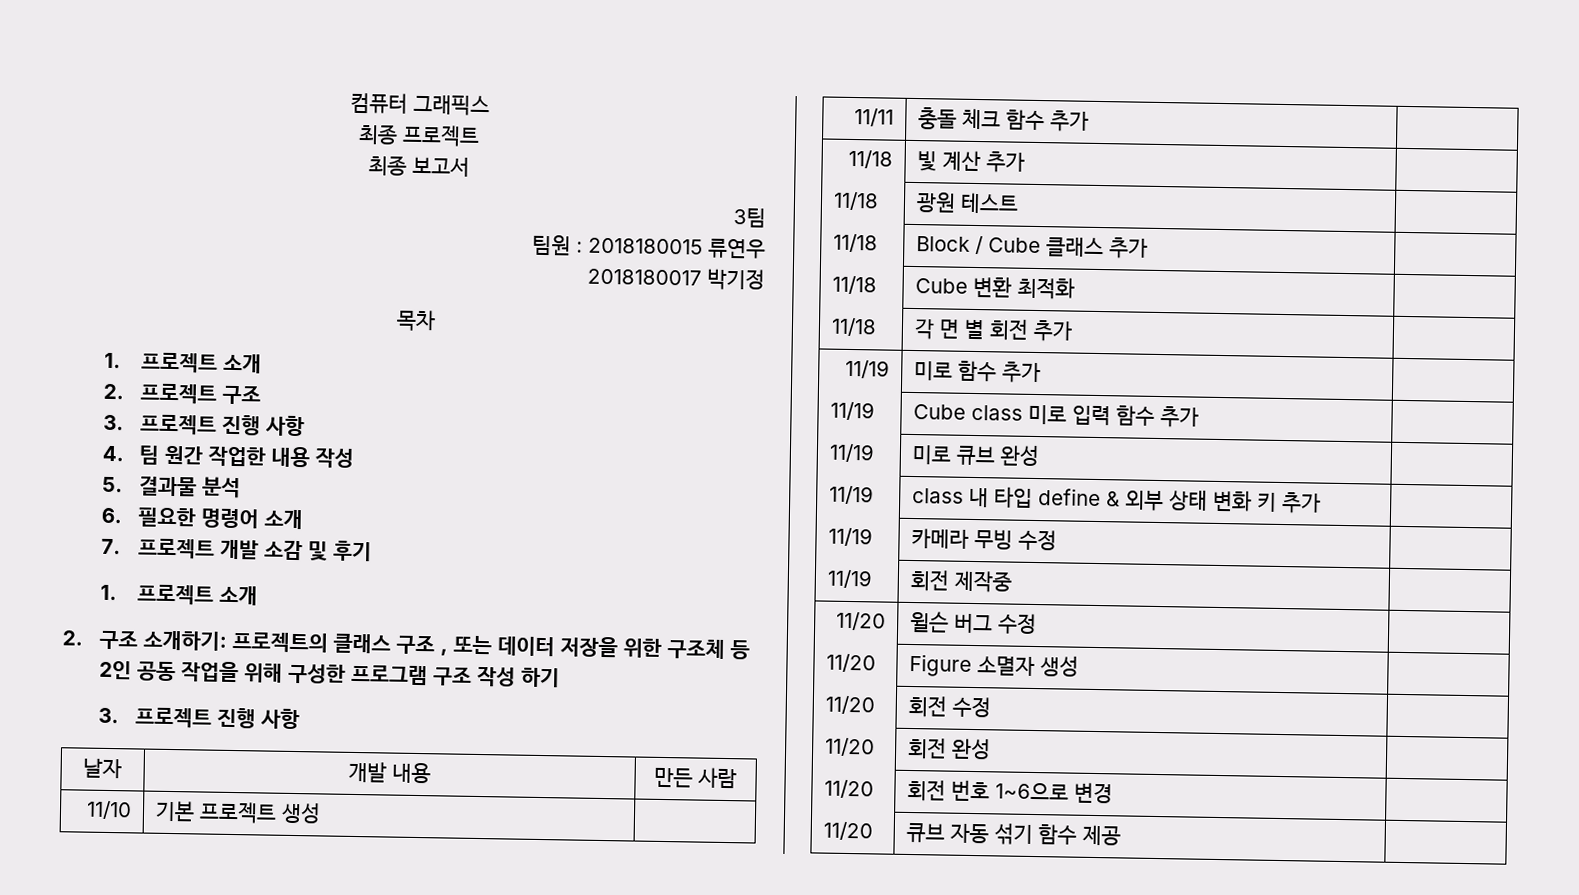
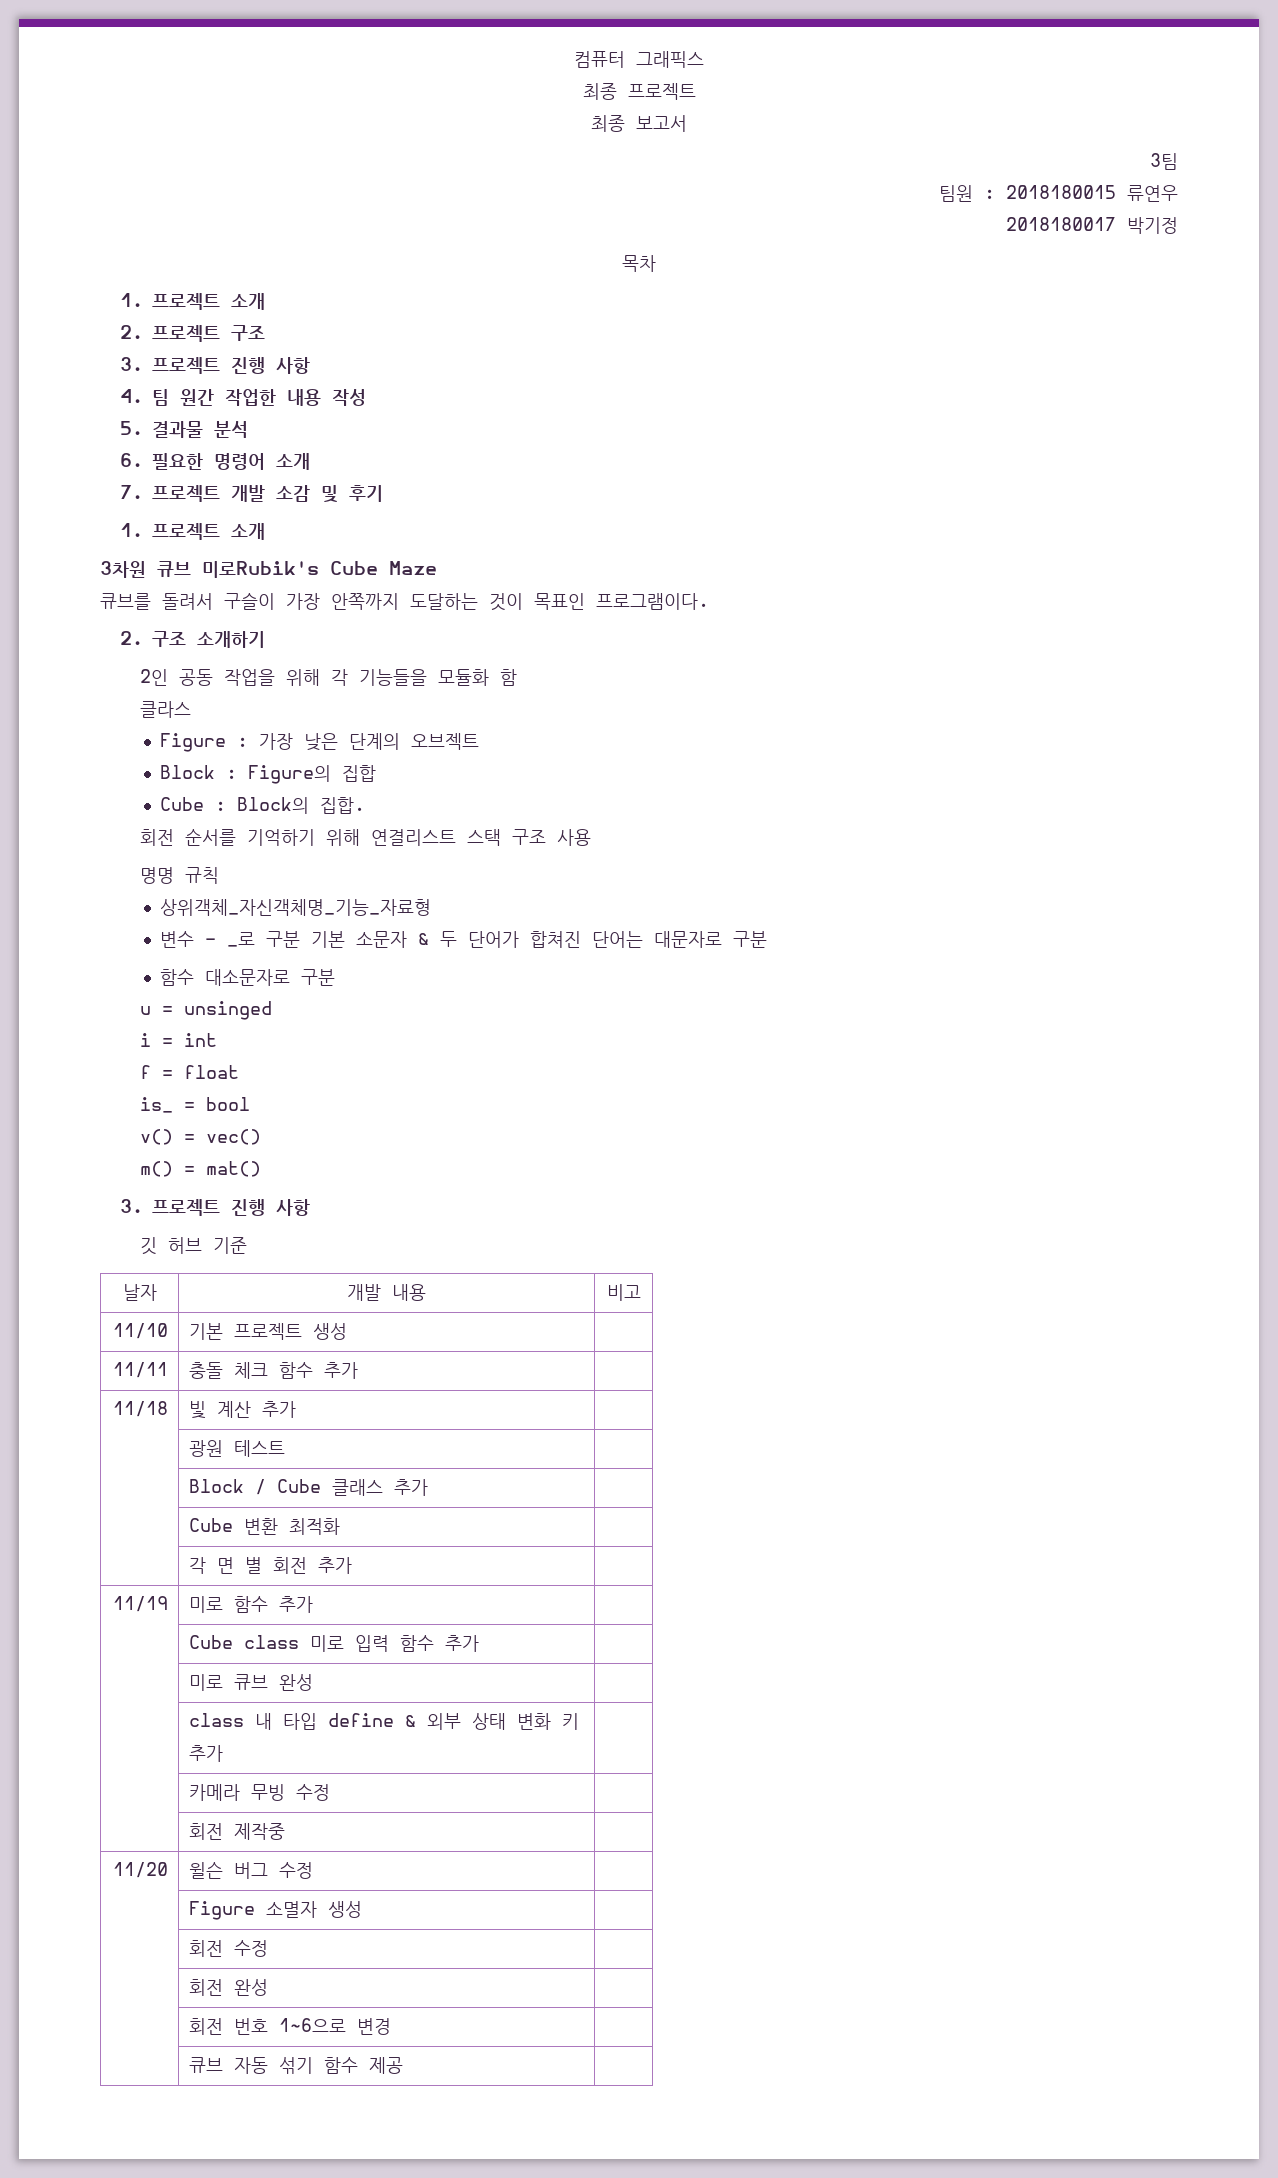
[62,629,750,660] [98,660,560,688] [97,707,300,730] 2. 구조 소개하기: 프로젝트의 클래스 구조 , 또는 데이터 저장을 위한 구조체 등 2인 공동 작업을 위해 구성한 프로그램 구조 작성 하기 // 3. 프로젝트 진행 사항 -> [100,561,437,578] [100,592,709,611] [120,631,266,648] [140,669,518,686] [140,701,192,718] [160,733,480,752] [160,765,377,784] [160,797,366,814] [140,828,592,846] [140,867,220,884] [160,899,432,916] [160,931,768,948] [160,969,336,986] [140,1001,273,1020] [140,1033,218,1047] [140,1065,240,1079] [140,1097,251,1113] [140,1129,262,1145] [140,1161,262,1177] [120,1199,311,1216] [140,1237,248,1255] 3차원 큐브 미로Rubik's Cube Maze // 큐브를 돌려서 구슬이 가장 안쪽까지 도달하는 것이 목표인 프로그램이다. // 2. 구조 소개하기 // 2인 공동 작업을 위해 각 기능들을 모듈화 함 // 클라스 // Figure : 가장 낮은 단계의 오브젝트 // Block : Figure의 집합 // Cube : Block의 집합. // 회전 순서를 기억하기 위해 연결리스트 스택 구조 사용 // 명명 규칙 // 상위객체_자신객체명_기능_자료형 // 변수 - _로 구분 기본 소문자 & 두 단어가 합쳐진 단어는 대문자로 구분 // 함수 대소문자로 구분 // u = unsinged // i = int // f = float // is_ = bool // v() = vec() // m() = mat() // 3. 프로젝트 진행 사항 // 깃 허브 기준
[654,767,737,789] 만든 사람 -> [606,1284,641,1301] 비고
[832,191,879,211] 11/18 -> (297, 1409) none
[832,233,878,253] 11/18 -> (286, 1448) none
[831,275,877,295] 11/18 -> (429, 1487) none
[830,317,877,337] 11/18 -> (341, 1526) none
[829,401,875,421] 11/19 -> (314, 1604) none
[828,443,875,463] 11/19 -> (480, 1643) none
[828,485,874,505] 11/19 -> (314, 1682) none
[827,527,873,547] 11/19 -> (224, 1753) none
[826,569,873,589] 11/19 -> (331, 1792) none
[825,653,876,673] 11/20 -> (314, 1870) none
[824,695,875,715] 11/20 -> (363, 1909) none
[824,737,875,757] 11/20 -> (269, 1948) none
[823,779,874,799] 11/20 -> (269, 1987) none
[822,821,873,841] 11/20 -> (392, 2026) none

